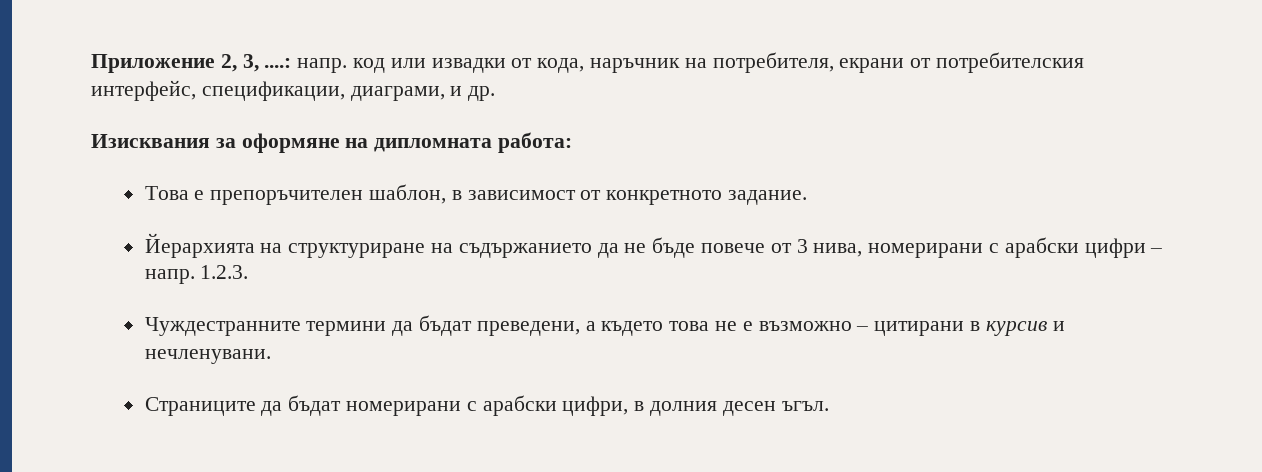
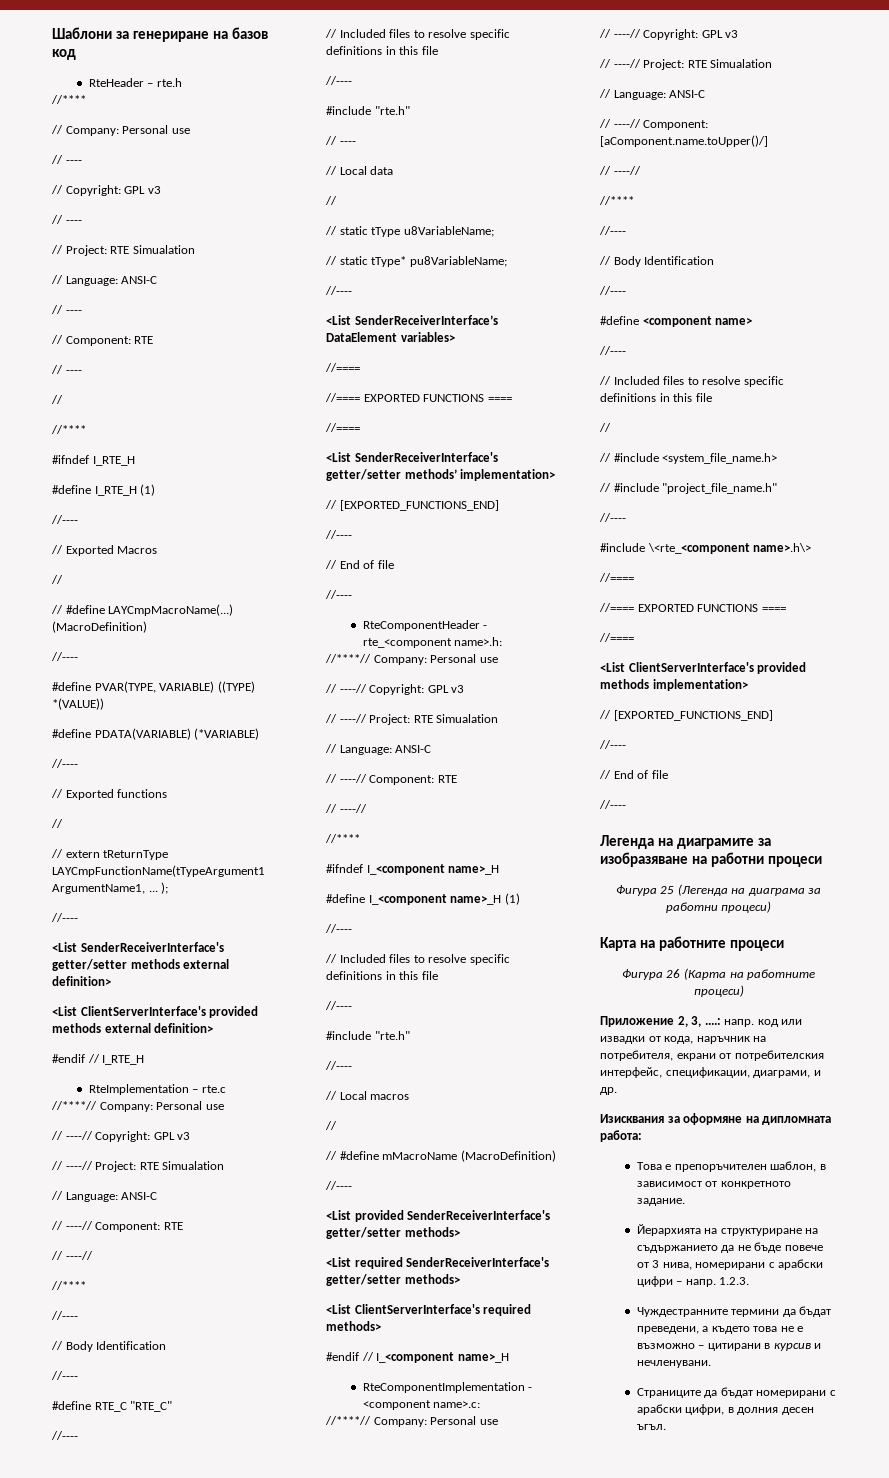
(91, 63) none -> [52,27,268,42] [52,49,76,60] [88,78,182,87] [51,95,86,104] [51,125,190,136] [51,155,82,164] [51,185,161,196] [51,215,82,224] [51,245,195,256] [51,275,158,286] [51,305,82,314] [51,335,154,346] [51,365,82,374] [51,395,63,404] [51,425,86,434] [52,455,135,466] [52,484,156,496] [51,515,78,524] [51,545,158,556] [51,575,63,584] [51,604,234,616] [52,621,147,633] [51,652,78,661] [52,681,255,693] [52,698,104,710] [52,728,260,740] [51,759,78,768] [51,789,168,800] [51,819,63,828] [51,849,169,860] [52,865,265,877] [52,882,169,894] [51,913,78,922] [52,942,224,952] [52,959,230,971] [52,976,111,986] [52,1006,259,1018] [52,1023,214,1033] [52,1054,145,1065] [88,1084,226,1095] [51,1101,224,1112] [51,1131,191,1142] [51,1161,225,1172] [51,1191,158,1202] [51,1221,183,1232] [51,1251,93,1260] [51,1281,86,1290] [51,1311,78,1320] [51,1341,167,1352] [51,1371,78,1380] [52,1401,173,1412] [51,1431,78,1440] [325,29,510,40] [326,46,438,55] [325,76,352,85] [326,106,410,115] [325,136,356,145] [325,166,394,175] [325,196,337,205] [325,226,494,237] [325,256,507,267] [325,286,352,295] [326,315,498,325] [326,332,455,342] [325,363,360,372] [325,393,512,402] [325,423,360,432] [326,452,498,462] [326,469,556,481] [325,500,499,511] [325,530,352,539] [325,560,394,569] [325,590,352,599] [362,620,488,631] [362,637,503,648] [325,654,498,665] [325,684,465,695] [325,714,499,725] [325,744,432,755] [325,774,457,785] [325,804,367,813] [325,834,360,843] [326,864,500,875] [326,893,520,905] [325,924,352,933] [325,954,510,965] [326,971,438,980] [325,1001,352,1010] [326,1031,410,1040] [325,1061,352,1070] [325,1091,410,1100] [325,1121,337,1130] [325,1150,556,1162] [325,1181,352,1190] [326,1210,551,1222] [326,1227,460,1239] [326,1257,550,1269] [326,1274,460,1286] [326,1304,532,1316] [326,1321,381,1331] [326,1352,509,1363] [362,1382,533,1393] [362,1400,481,1410] [325,1416,498,1427] [599,29,739,40] [599,59,773,70] [599,89,706,100] [599,119,709,130] [600,135,768,147] [599,166,641,175] [599,196,634,205] [599,226,626,235] [599,256,715,267] [599,286,626,295] [600,316,753,327] [599,346,626,355] [599,376,784,387] [600,393,712,402] [599,423,611,432] [599,453,778,464] [599,483,778,494] [599,513,626,522] [600,543,812,554] [599,573,634,582] [599,603,786,612] [599,633,634,642] [600,662,807,674] [600,679,748,691] [599,710,773,721] [599,740,626,749] [599,770,668,779] [599,800,626,809] [600,835,771,849] [600,852,822,867] [615,884,822,896] [665,901,772,913] [600,936,784,951] [621,968,816,980] [693,985,744,997] Шаблони за генериране на базов код // RteHeader – rte.h // //**** // // Company: Personal use // // ---- // // Copyright: GPL v3 // // ---- // // Project: RTE Simualation // // Language: ANSI-C // // ---- // // Component: RTE // // ---- // // // //**** // #ifndef I_RTE_H // #define I_RTE_H (1) // //---- // // Exported Macros // // // // #define LAYCmpMacroName(...) (MacroDefinition) // //---- // #define PVAR(TYPE, VARIABLE) ((TYPE) *(VALUE)) // #define PDATA(VARIABLE) (*VARIABLE) // //---- // // Exported functions // // // // extern tReturnType LAYCmpFunctionName(tTypeArgument1 ArgumentName1, ... ); // //---- // <List SenderReceiverInterface's getter/setter methods external definition> // <List ClientServerInterface's provided methods external definition> // #endif // I_RTE_H // RteImplementation – rte.c // //****// Company: Personal use // // ----// Copyright: GPL v3 // // ----// Project: RTE Simualation // // Language: ANSI-C // // ----// Component: RTE // // ----// // //**** // //---- // // Body Identification // //---- // #define RTE_C "RTE_C" // //---- // // Included files to resolve specific definitions in this file // //---- // #include "rte.h" // // ---- // // Local data // // // // static tType u8VariableName; // // static tType* pu8VariableName; // //---- // <List SenderReceiverInterface’s DataElement variables> // //==== // //==== EXPORTED FUNCTIONS ==== // //==== // <List SenderReceiverInterface's getter/setter methods’ implementation> // // [EXPORTED_FUNCTIONS_END] // //---- // // End of file // //---- // RteComponentHeader - rte_<component name>.h: // //****// Company: Personal use // // ----// Copyright: GPL v3 // // ----// Project: RTE Simualation // // Language: ANSI-C // // ----// Component: RTE // // ----// // //**** // #ifndef I_<component name>_H // #define I_<component name>_H (1) // //---- // // Included files to resolve specific definitions in this file // //---- // #include "rte.h" // //---- // // Local macros // // // // #define mMacroName (MacroDefinition) // //---- // <List provided SenderReceiverInterface's getter/setter methods> // <List required SenderReceiverInterface's getter/setter methods> // <List ClientServerInterface's required methods> // #endif // I_<component name>_H // RteComponentImplementation - <component name>.c: // //****// Company: Personal use // // ----// Copyright: GPL v3 // // ----// Project: RTE Simualation // // Language: ANSI-C // // ----// Component: [aComponent.name.toUpper()/] // // ----// // //**** // //---- // // Body Identification // //---- // #define <component name> // //---- // // Included files to resolve specific definitions in this file // // // // #include <system_file_name.h> // // #include "project_file_name.h" // //---- // #include \<rte_<component name>.h\> // //==== // //==== EXPORTED FUNCTIONS ==== // //==== // <List ClientServerInterface's provided methods implementation> // // [EXPORTED_FUNCTIONS_END] // //---- // // End of file // //---- // Легенда на диаграмите за изобразяване на работни процеси // Фигура 25 (Легенда на диаграма за работни процеси) // Карта на работните процеси // Фигура 26 (Карта на работните процеси) //

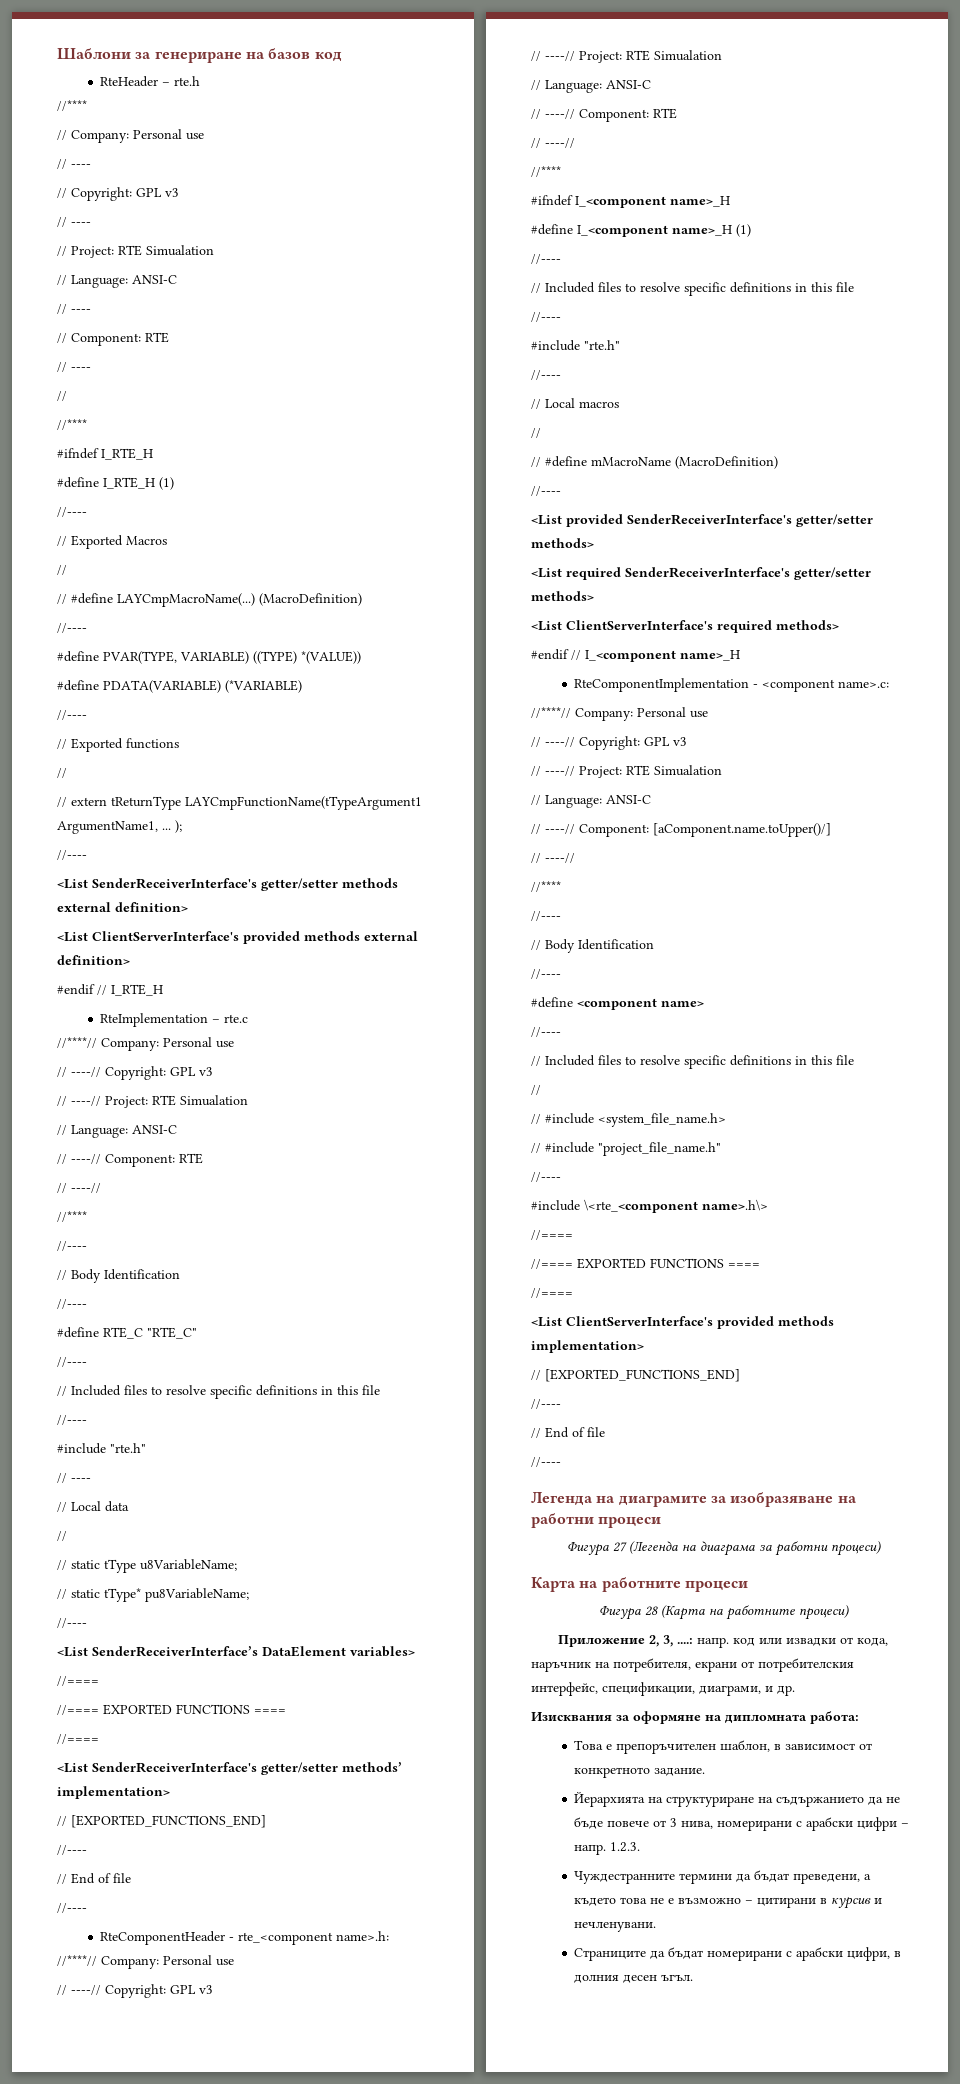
[660,886,675,894] 25 -> [613,1542,627,1552] 27
[666,969,681,978] 26 -> [645,1606,658,1616] 28

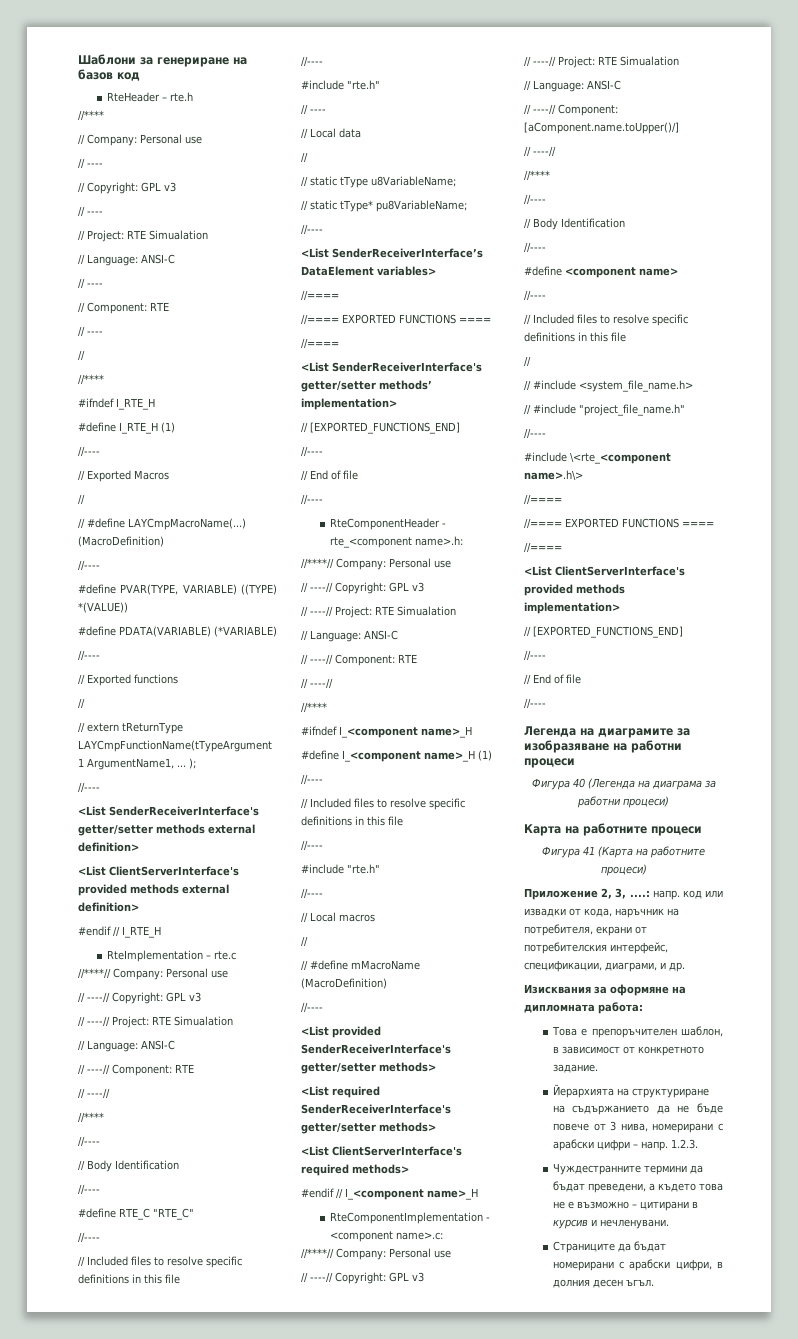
[613,1542,627,1552] 27 -> [572,778,585,788] 40
[645,1606,658,1616] 28 -> [583,846,595,855] 41

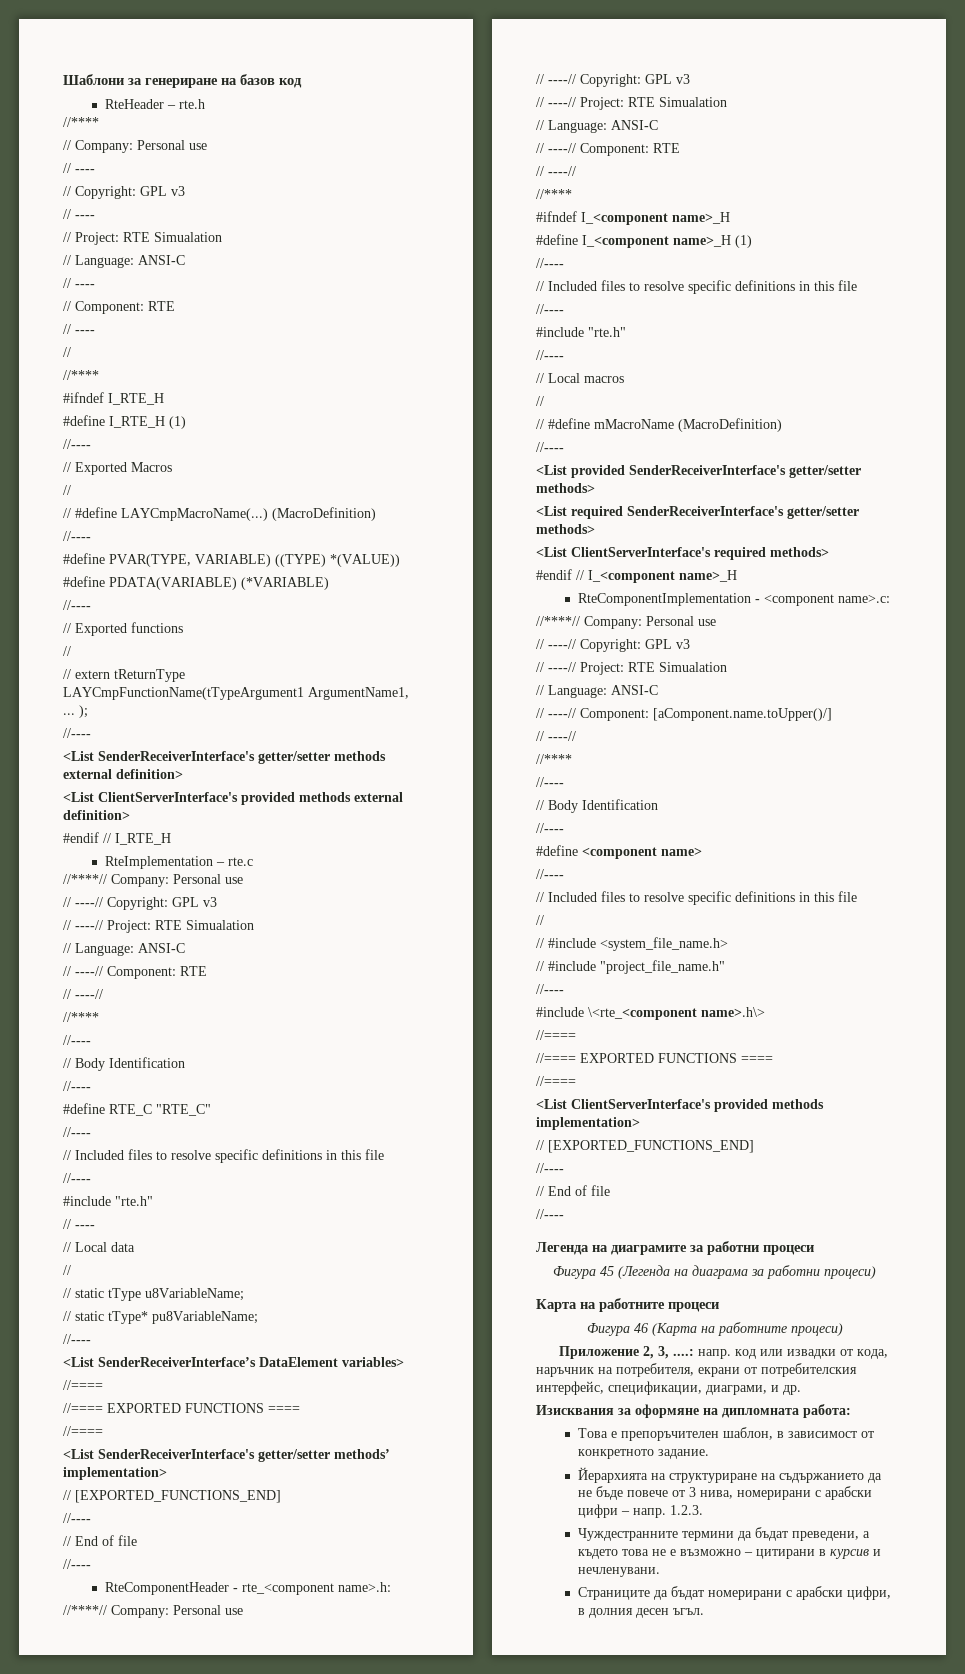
[524,740,627,753] изобразяване на -> (704, 1248) none
[572,778,585,788] 40 -> [600,1266,614,1276] 45
[583,846,595,855] 41 -> [633,1323,648,1333] 46

